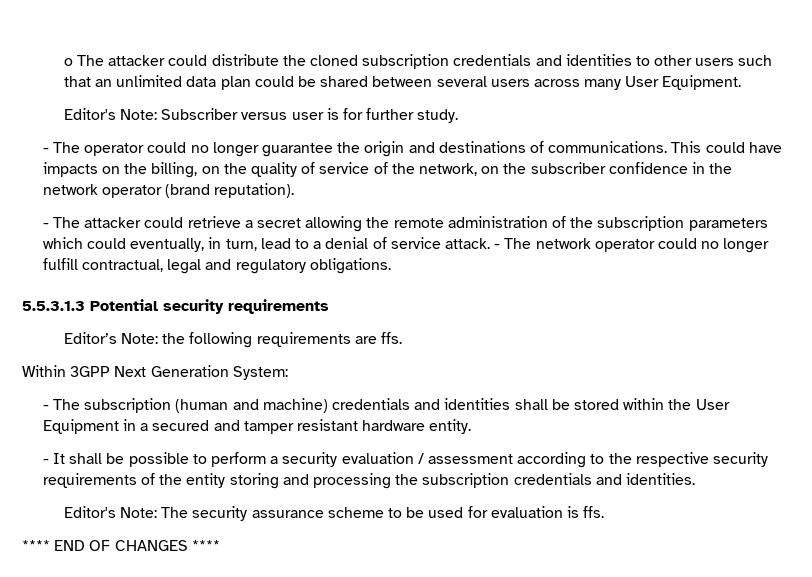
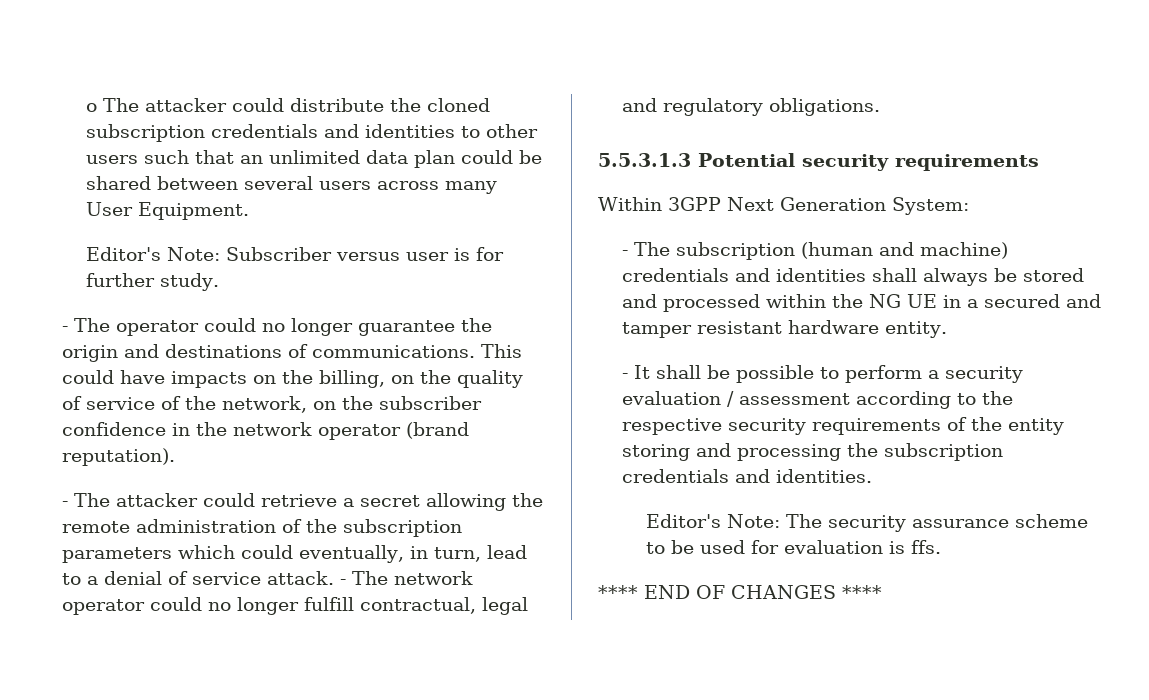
[63,332,402,348] // Editor’s Note: the following requirements are ffs. -> (1039, 162) none
(548, 404) none -> [923,268,989,286] always
[623,398,730,410] [42,419,119,434] within the User Equipment -> [622,294,938,312] and processed within the NG UE

